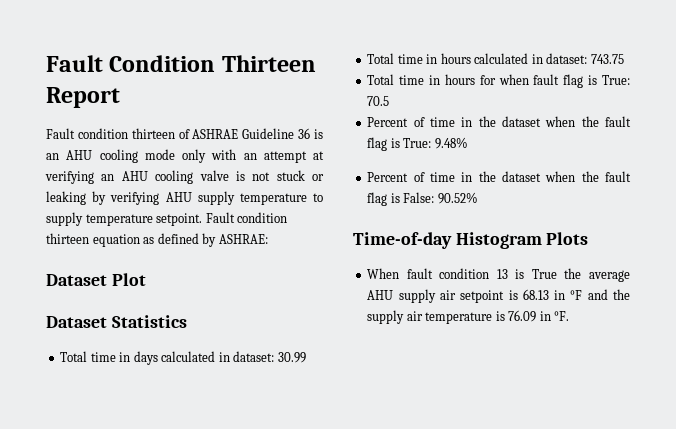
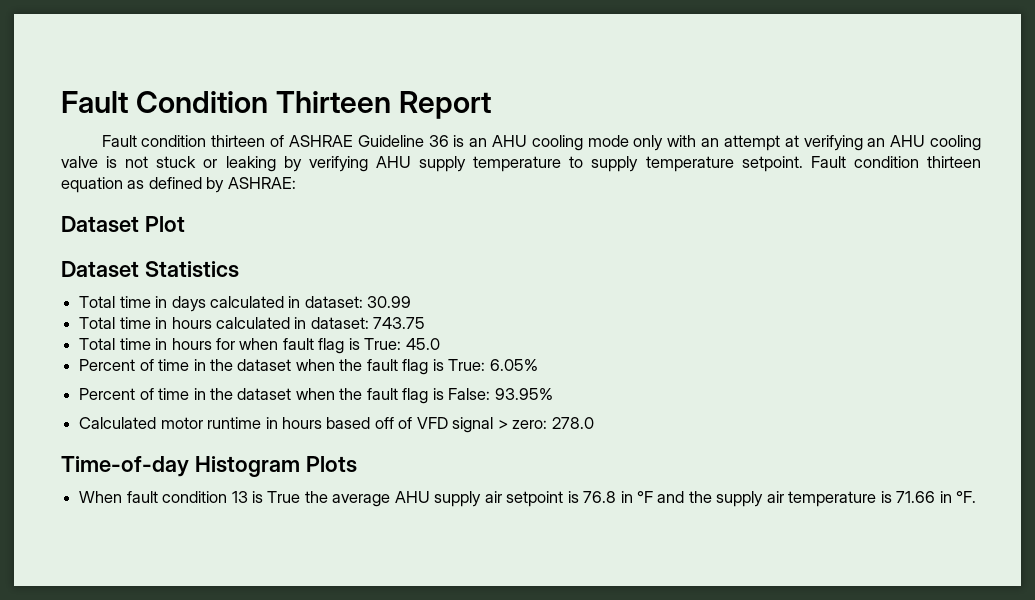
[367,96,390,106] 70.5 -> [405,338,440,350] 45.0
[434,137,468,149] 9.48% -> [489,359,538,371] 6.05%
[437,192,478,204] 90.52% -> [494,388,553,400] [79,417,594,433] 93.95% // Calculated motor runtime in hours based off of VFD signal > zero: 278.0
[522,289,549,300] 68.13 -> [583,491,617,503] 76.8
[508,310,537,322] 76.09 -> [896,491,936,503] 71.66

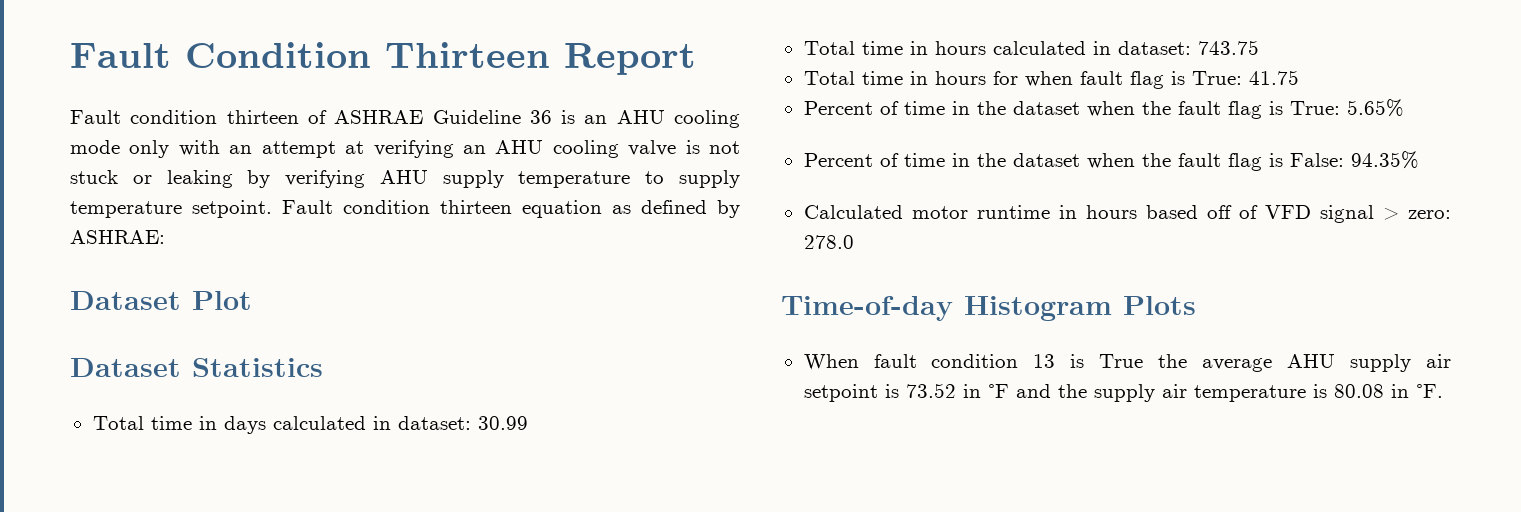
[405,338,440,350] 45.0 -> [1248,70,1299,85] 41.75
[489,359,538,371] 6.05% -> [1346,99,1404,117] 5.65%
[494,388,553,400] 93.95% -> [1350,151,1419,169] 94.35%
[583,491,617,503] 76.8 -> [905,383,956,398] 73.52
[896,491,936,503] 71.66 -> [1333,384,1384,398] 80.08

